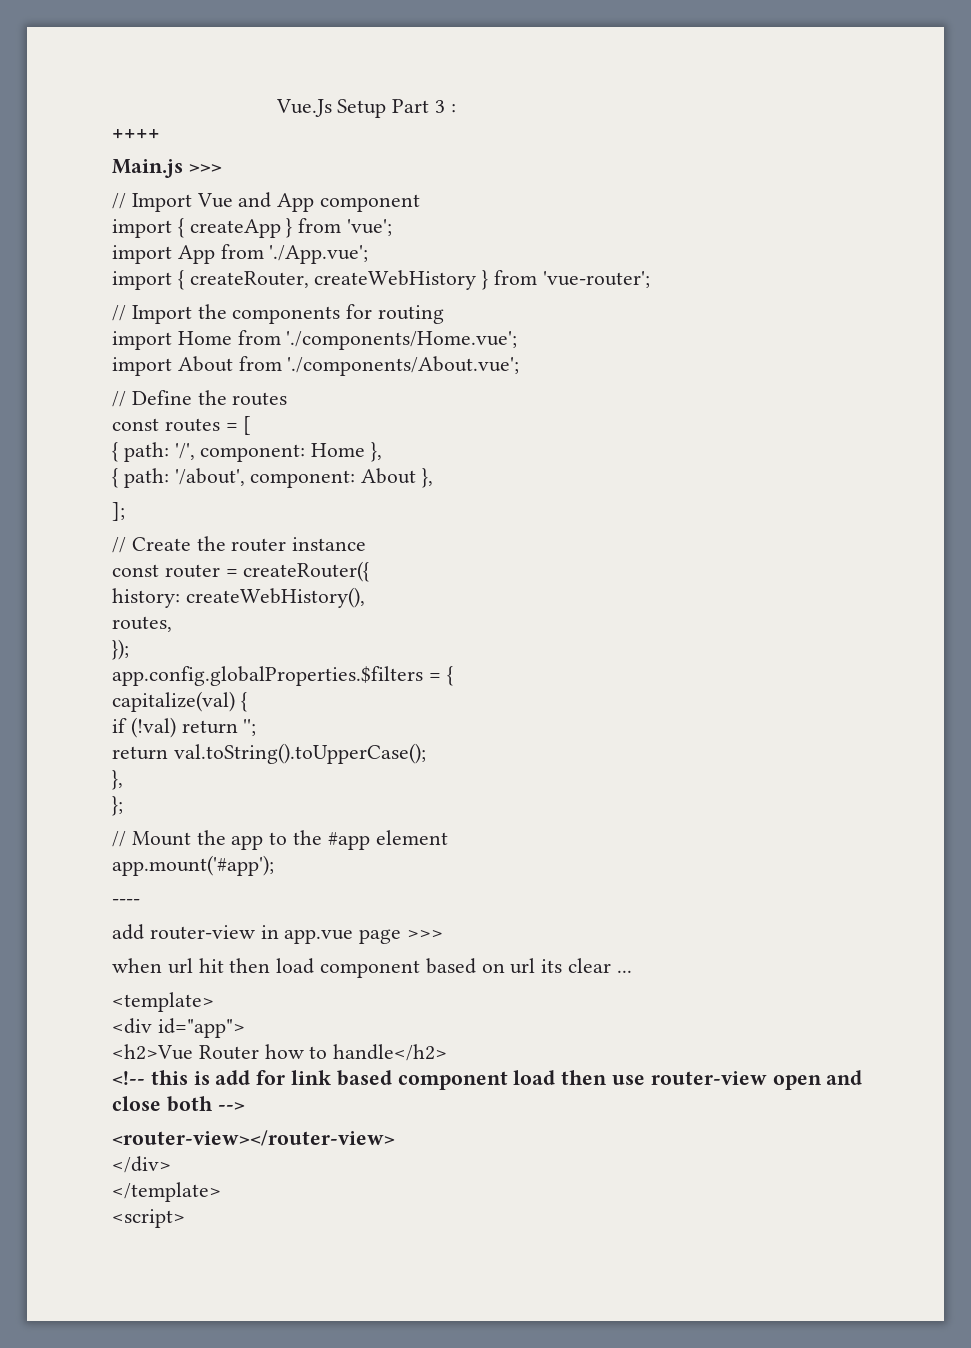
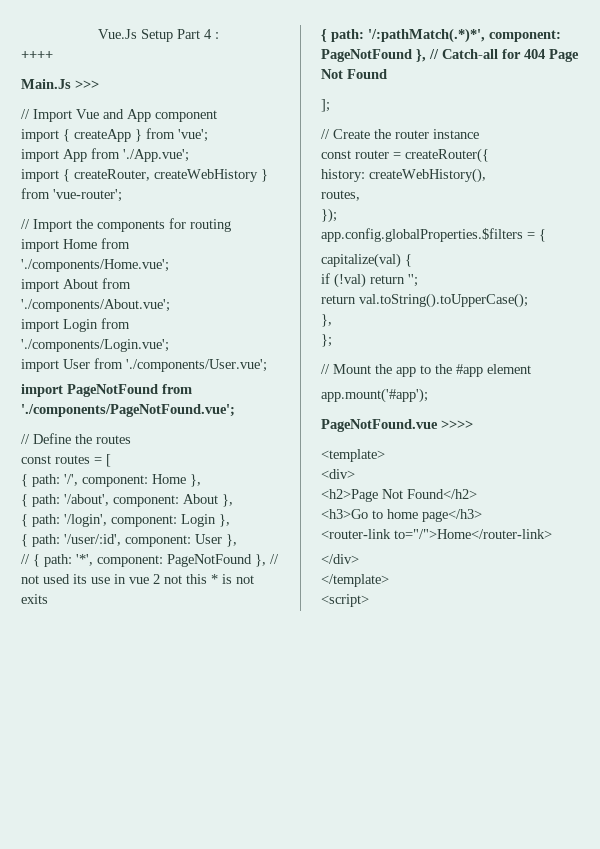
[434,100,445,113] 3 -> [204,29,213,39] 4
[112,159,183,178] Main.js -> [21,79,71,89] Main.Js
(520, 366) none -> [21,318,130,332] [21,339,169,352] [21,358,267,372] [21,384,192,397] [21,404,235,417] // import Login from './components/Login.vue'; // import User from './components/User.vue'; // import PageNotFound from './components/PageNotFound.vue';
(434, 478) none -> [21,514,230,527] [21,534,237,547] [21,554,279,567] [21,574,254,584] [21,594,48,604] [321,28,561,43] [321,49,579,62] [321,69,387,79] // { path: '/login', component: Login }, // { path: '/user/:id', component: User }, // // { path: '*', component: PageNotFound }, // not used its use in vue 2 not this * is not exits // { path: '/:pathMatch(.*)*', component: PageNotFound }, // Catch-all for 404 Page Not Found
[112,899,140,905] [112,924,444,944] [112,958,632,978] [112,992,214,1012] [112,1018,245,1038] [112,1044,448,1061] [112,1070,863,1090] [112,1096,245,1112] [112,1130,395,1146] ---- // add router-view in app.vue page >>> // when url hit then load component based on url its clear ... // <template> // <div id="app"> // <h2>Vue Router how to handle</h2> // <!-- this is add for link based component load then use router-view open and close both --> // <router-view></router-view> -> [321,419,473,432] [321,449,385,462] [321,469,355,479] [321,489,477,502] [321,509,482,522] [321,529,552,539] PageNotFound.vue >>>> // <template> // <div> // <h2>Page Not Found</h2> // <h3>Go to home page</h3> // <router-link to="/">Home</router-link>

